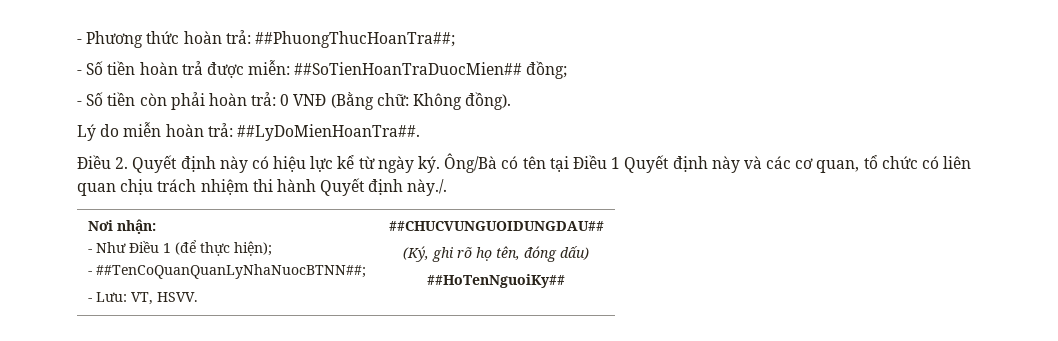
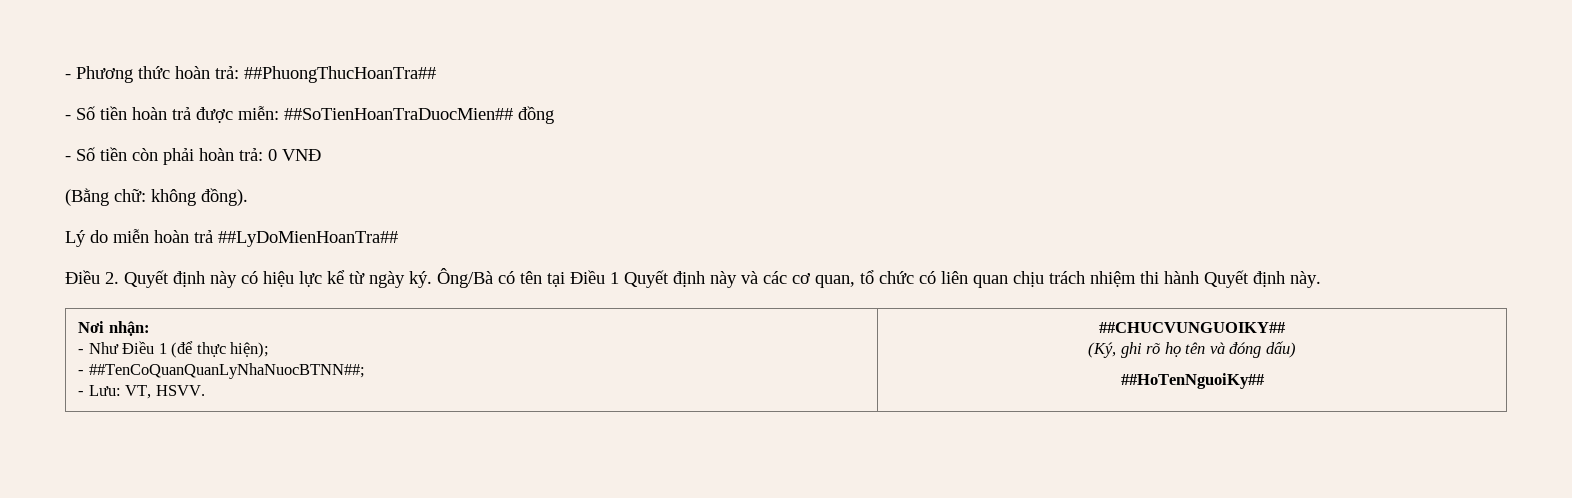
[254,31,455,48] ##PhuongThucHoanTra##; -> [244,66,436,83] ##PhuongThucHoanTra##
[526,61,568,79] đồng; -> [518,106,554,124] đồng
(327, 100) none -> (321, 155) //
[413,93,463,110] Không -> [151,189,196,206] không
[207,123,420,141] trả: ##LyDoMienHoanTra##. -> [194,230,398,247] trả ##LyDoMienHoanTra##
[407,179,448,196] này./. -> [1290,271,1321,288] này.
[388,221,604,231] ##CHUCVUNGUOIDUNGDAU## -> [1099,322,1286,333] ##CHUCVUNGUOIKY##
[496,246,520,261] tên, -> [1185,342,1225,354] tên và

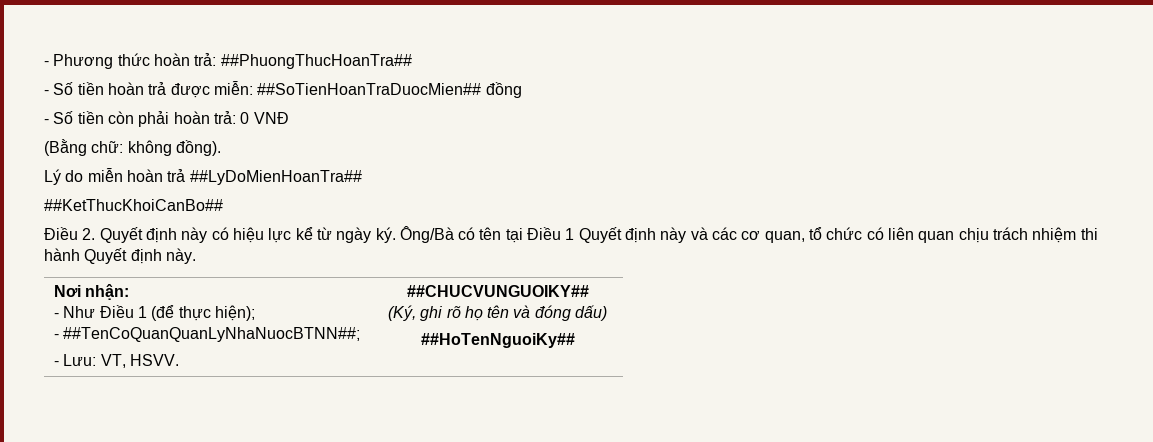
(398, 239) none -> [44,199,223,211] // ##KetThucKhoiCanBo##

